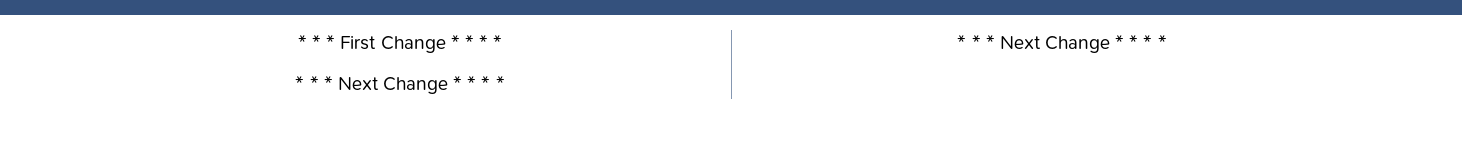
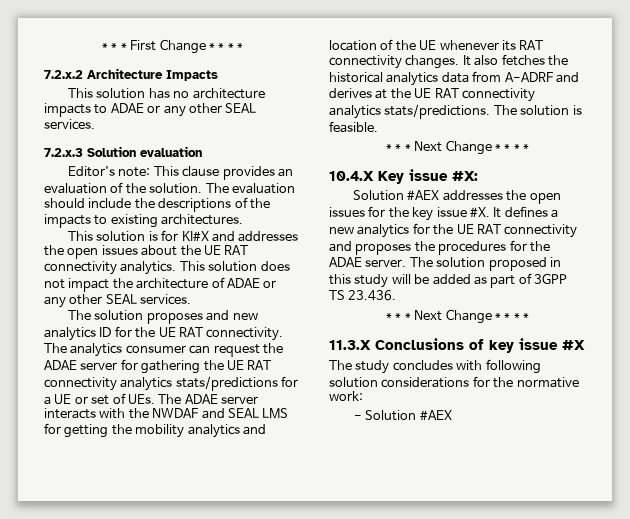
[295,76,505,94] [957,35,1167,53] // * * * Next Change * * * * // * * * Next Change * * * * -> [44,68,218,81] [67,88,265,99] [44,103,257,117] [44,119,95,130] [44,146,202,157] [67,166,293,180] [44,182,295,194] [44,197,270,212] [44,214,244,228] [67,230,299,242] [44,245,249,259] [44,261,290,275] [44,277,277,292] [44,294,192,308] [67,310,258,324] [44,326,284,341] [44,343,283,357] [44,359,272,374] [44,376,299,391] [44,393,258,405] [44,408,289,419] [44,423,266,438] [329,39,544,51] [329,54,568,69] [329,71,579,86] [329,88,535,102] [329,104,582,119] [329,121,378,133] [386,140,529,155] [329,169,478,184] [352,190,561,204] [329,206,558,221] [329,223,578,238] [329,240,550,255] [329,257,561,271] [329,273,567,288] [329,290,397,301] [386,309,529,324] [329,338,585,353] [329,359,541,374] [329,376,579,388] [329,391,363,401] [353,410,452,421] // 7.2.x.2 Architecture Impacts // This solution has no architecture impacts to ADAE or any other SEAL services. // 7.2.x.3 Solution evaluation // Editor's note: This clause provides an evaluation of the solution. The evaluation should include the descriptions of the impacts to existing architectures. // This solution is for KI#X and addresses the open issues about the UE RAT connectivity analytics. This solution does not impact the architecture of ADAE or any other SEAL services. // The solution proposes and new analytics ID for the UE RAT connectivity. The analytics consumer can request the ADAE server for gathering the UE RAT connectivity analytics stats/predictions for a UE or set of UEs. The ADAE server interacts with the NWDAF and SEAL LMS for getting the mobility analytics and location of the UE whenever its RAT connectivity changes. It also fetches the historical analytics data from A-ADRF and derives at the UE RAT connectivity analytics stats/predictions. The solution is feasible. // * * * Next Change * * * * // 10.4.X Key issue #X: // Solution #AEX addresses the open issues for the key issue #X. It defines a new analytics for the UE RAT connectivity and proposes the procedures for the ADAE server. The solution proposed in this study will be added as part of 3GPP TS 23.436. // * * * Next Change * * * * // 11.3.X Conclusions of key issue #X // The study concludes with following solution considerations for the normative work: // - Solution #AEX

